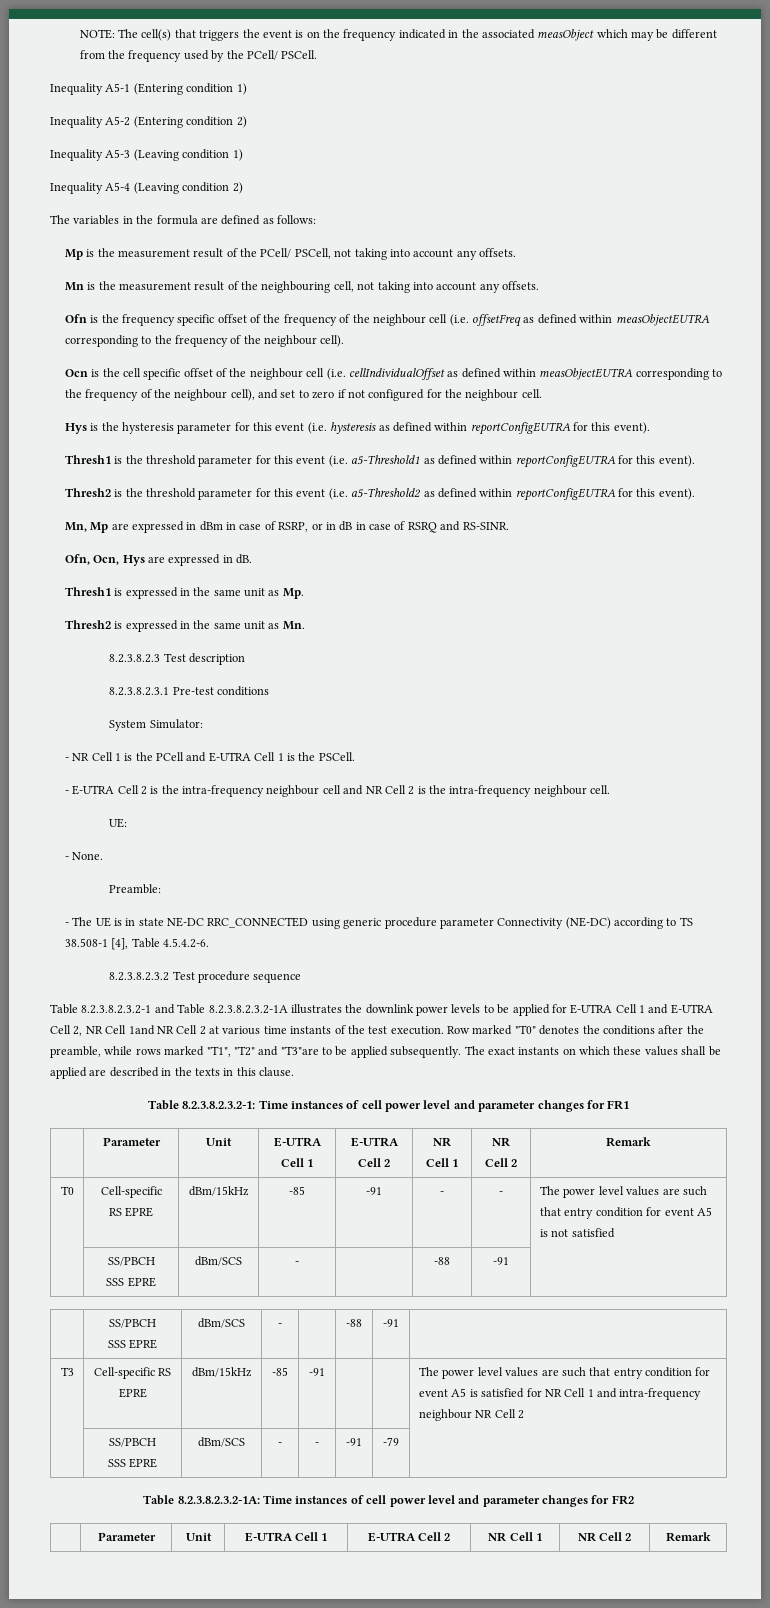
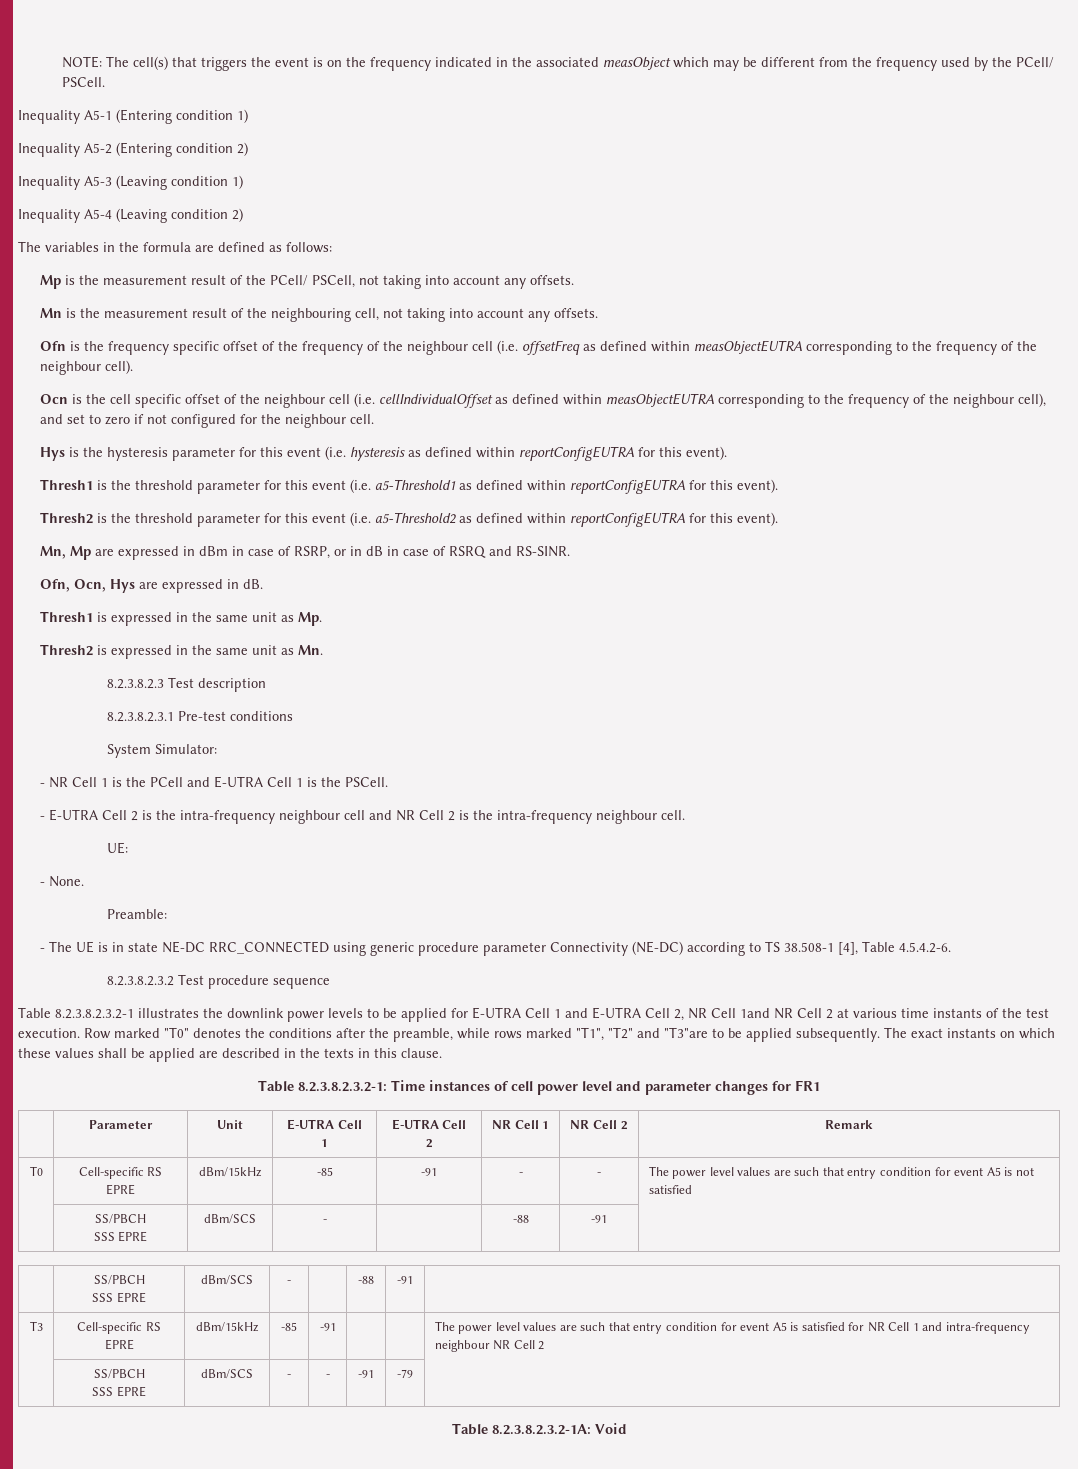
[154,1004,288,1014] and Table 8.2.3.8.2.3.2-1A -> (134, 1014) none
[263,1495,634,1507] [97,1532,156,1541] [185,1533,212,1541] [244,1532,328,1542] [367,1532,451,1542] [488,1532,542,1542] [577,1532,632,1542] [665,1532,711,1542] Time instances of cell power level and parameter changes for FR2 // | Parameter | Unit | E-UTRA Cell 1 | E-UTRA Cell 2 | NR Cell 1 | NR Cell 2 | Remark -> [594,1423,627,1434] Void

